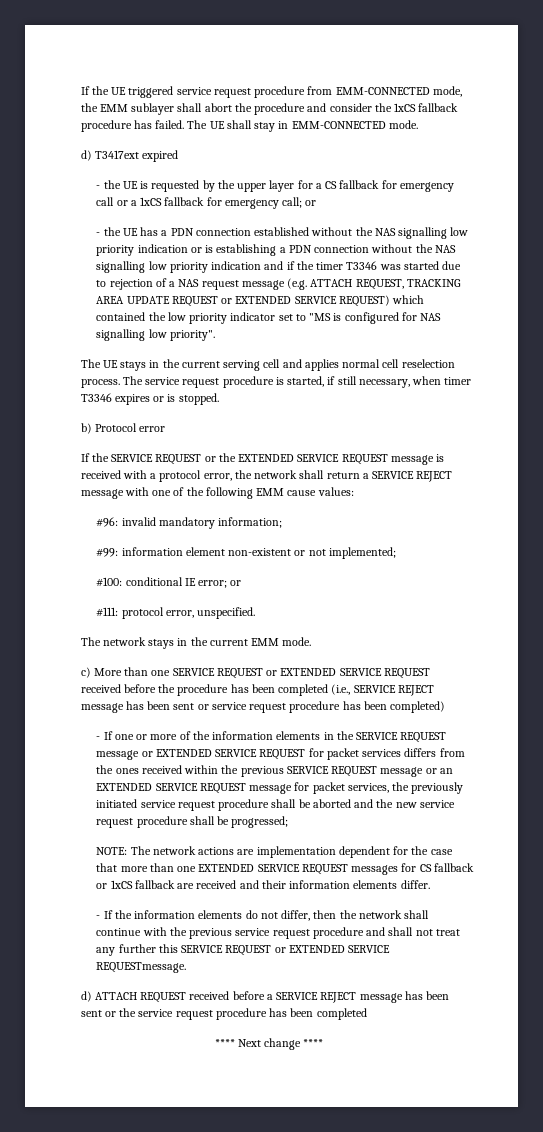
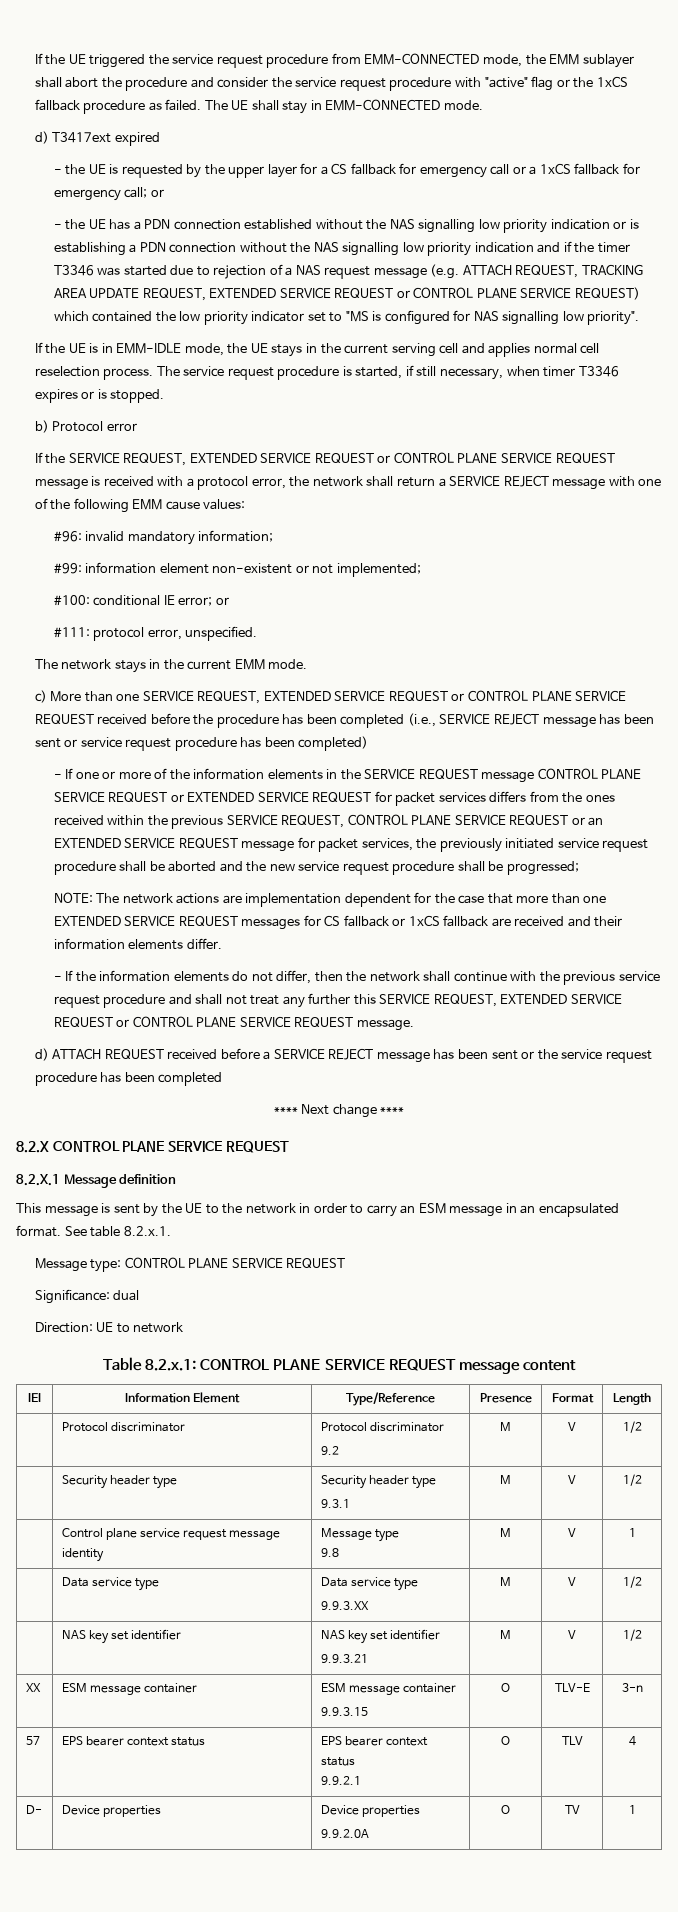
(174, 92) none -> [148,54,169,65] the
(392, 107) none -> [295,76,594,91] service request procedure with "active" flag or the
[133,120,152,129] has -> [148,102,162,111] as
[171,296,292,307] REQUEST or EXTENDED -> [142,287,517,301] REQUEST, EXTENDED SERVICE REQUEST or CONTROL PLANE
[80,359,101,368] The -> [34,342,248,356] If the UE is in EMM-IDLE mode, the
[155,453,295,465] REQUEST or the EXTENDED -> [123,452,498,466] REQUEST, EXTENDED SERVICE REQUEST or CONTROL PLANE
[216,668,337,679] REQUEST or EXTENDED -> [197,690,572,704] REQUEST, EXTENDED SERVICE REQUEST or CONTROL PLANE
(140, 755) none -> [537,768,642,779] [53,791,168,802] CONTROL PLANE SERVICE REQUEST
[331,766,424,777] REQUEST message -> [281,814,569,828] REQUEST, CONTROL PLANE SERVICE REQUEST
[225,945,391,956] [96,962,187,973] REQUEST or EXTENDED SERVICE REQUESTmessage. -> [433,993,622,1007] [53,1016,414,1031] REQUEST, EXTENDED SERVICE REQUEST or CONTROL PLANE SERVICE REQUEST message.
(324, 1043) none -> [16,1141,289,1153] [16,1174,177,1188] [16,1203,619,1217] [16,1225,171,1237] [34,1257,346,1272] [34,1289,140,1304] [34,1322,184,1333] [103,1357,576,1374] [28,1393,41,1402] [124,1392,241,1403] [346,1392,436,1406] [479,1393,532,1403] [551,1393,594,1403] [613,1393,651,1405] [61,1422,185,1432] [320,1422,444,1432] [320,1446,339,1455] [500,1422,511,1431] [568,1422,576,1431] [622,1421,642,1433] [61,1475,177,1489] [320,1475,436,1489] [320,1499,350,1508] [500,1475,511,1484] [568,1475,576,1484] [622,1474,642,1486] [61,1528,280,1540] [61,1548,104,1562] [320,1528,399,1542] [320,1548,339,1557] [500,1528,511,1537] [568,1528,576,1537] [628,1528,636,1537] [61,1577,159,1591] [320,1577,418,1591] [320,1601,369,1610] [500,1577,511,1586] [568,1577,576,1586] [622,1576,642,1588] [61,1629,181,1644] [320,1629,440,1644] [320,1654,368,1663] [500,1630,511,1639] [568,1630,576,1639] [622,1629,642,1641] [25,1683,41,1692] [61,1683,197,1695] [320,1683,456,1695] [320,1707,368,1716] [501,1683,510,1692] [554,1683,590,1692] [621,1683,643,1692] [25,1736,40,1745] [61,1736,205,1746] [320,1736,428,1746] [320,1757,355,1766] [320,1776,361,1785] [501,1736,510,1745] [561,1736,583,1745] [628,1736,636,1746] [25,1805,42,1814] [61,1805,161,1817] [320,1805,420,1817] [320,1829,369,1838] [501,1805,510,1814] [564,1805,580,1814] [628,1805,636,1814] // 8.2.X CONTROL PLANE SERVICE REQUEST // 8.2.X.1 Message definition // This message is sent by the UE to the network in order to carry an ESM message in an encapsulated format. See table 8.2.x.1. // Message type: CONTROL PLANE SERVICE REQUEST // Significance: dual // Direction: UE to network // Table 8.2.x.1: CONTROL PLANE SERVICE REQUEST message content // IEI | Information Element | Type/Reference | Presence | Format | Length // | Protocol discriminator | Protocol discriminator // 9.2 | M | V | 1/2 // | Security header type | Security header type // 9.3.1 | M | V | 1/2 // | Control plane service request message identity | Message type // 9.8 | M | V | 1 // | Data service type | Data service type // 9.9.3.XX | M | V | 1/2 // | NAS key set identifier | NAS key set identifier // 9.9.3.21 | M | V | 1/2 // XX | ESM message container | ESM message container // 9.9.3.15 | O | TLV-E | 3-n // 57 | EPS bearer context status | EPS bearer context status // 9.9.2.1 | O | TLV | 4 // D- | Device properties | Device properties // 9.9.2.0A | O | TV | 1

